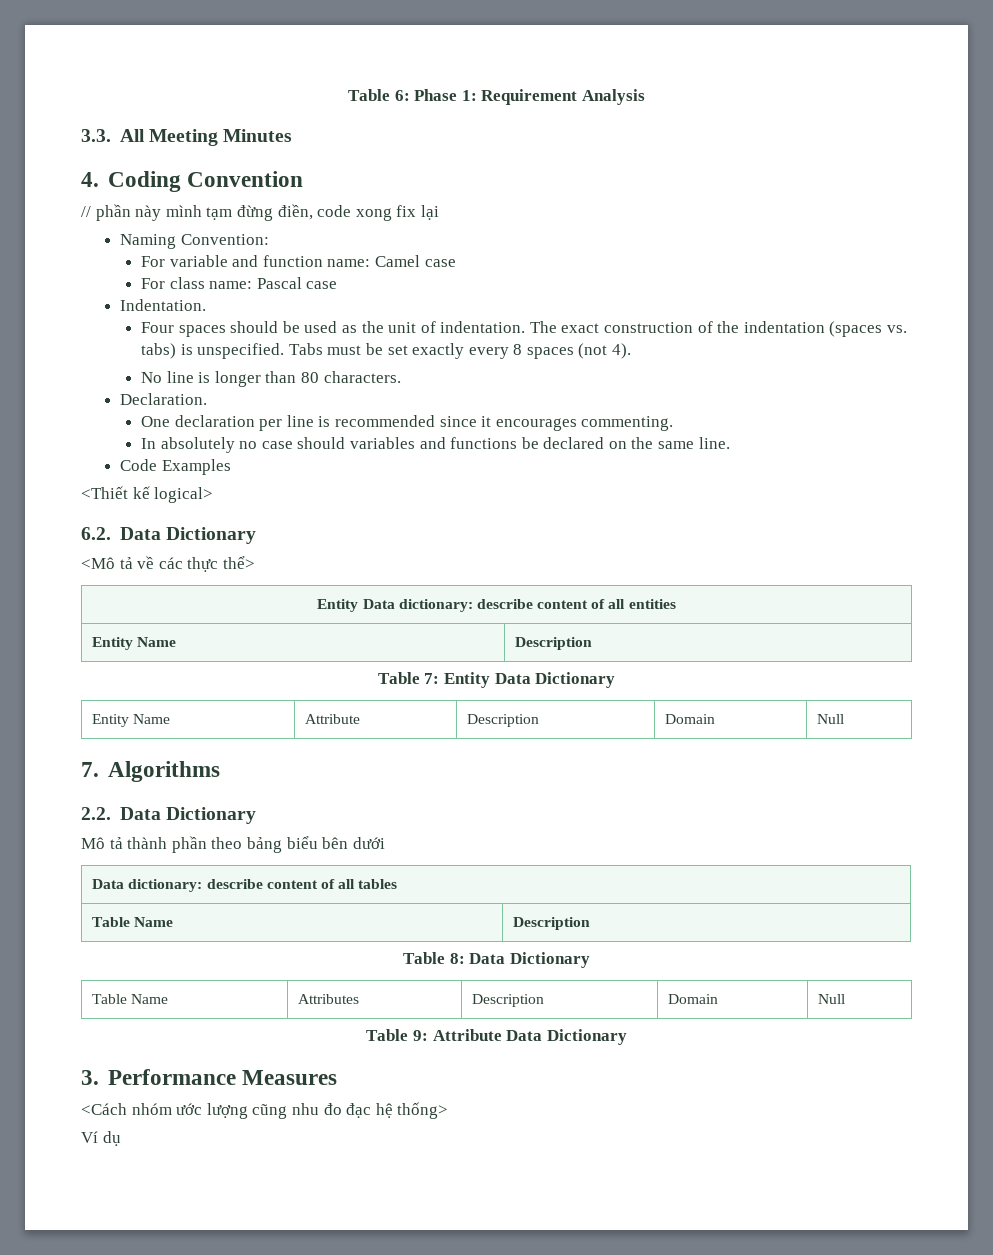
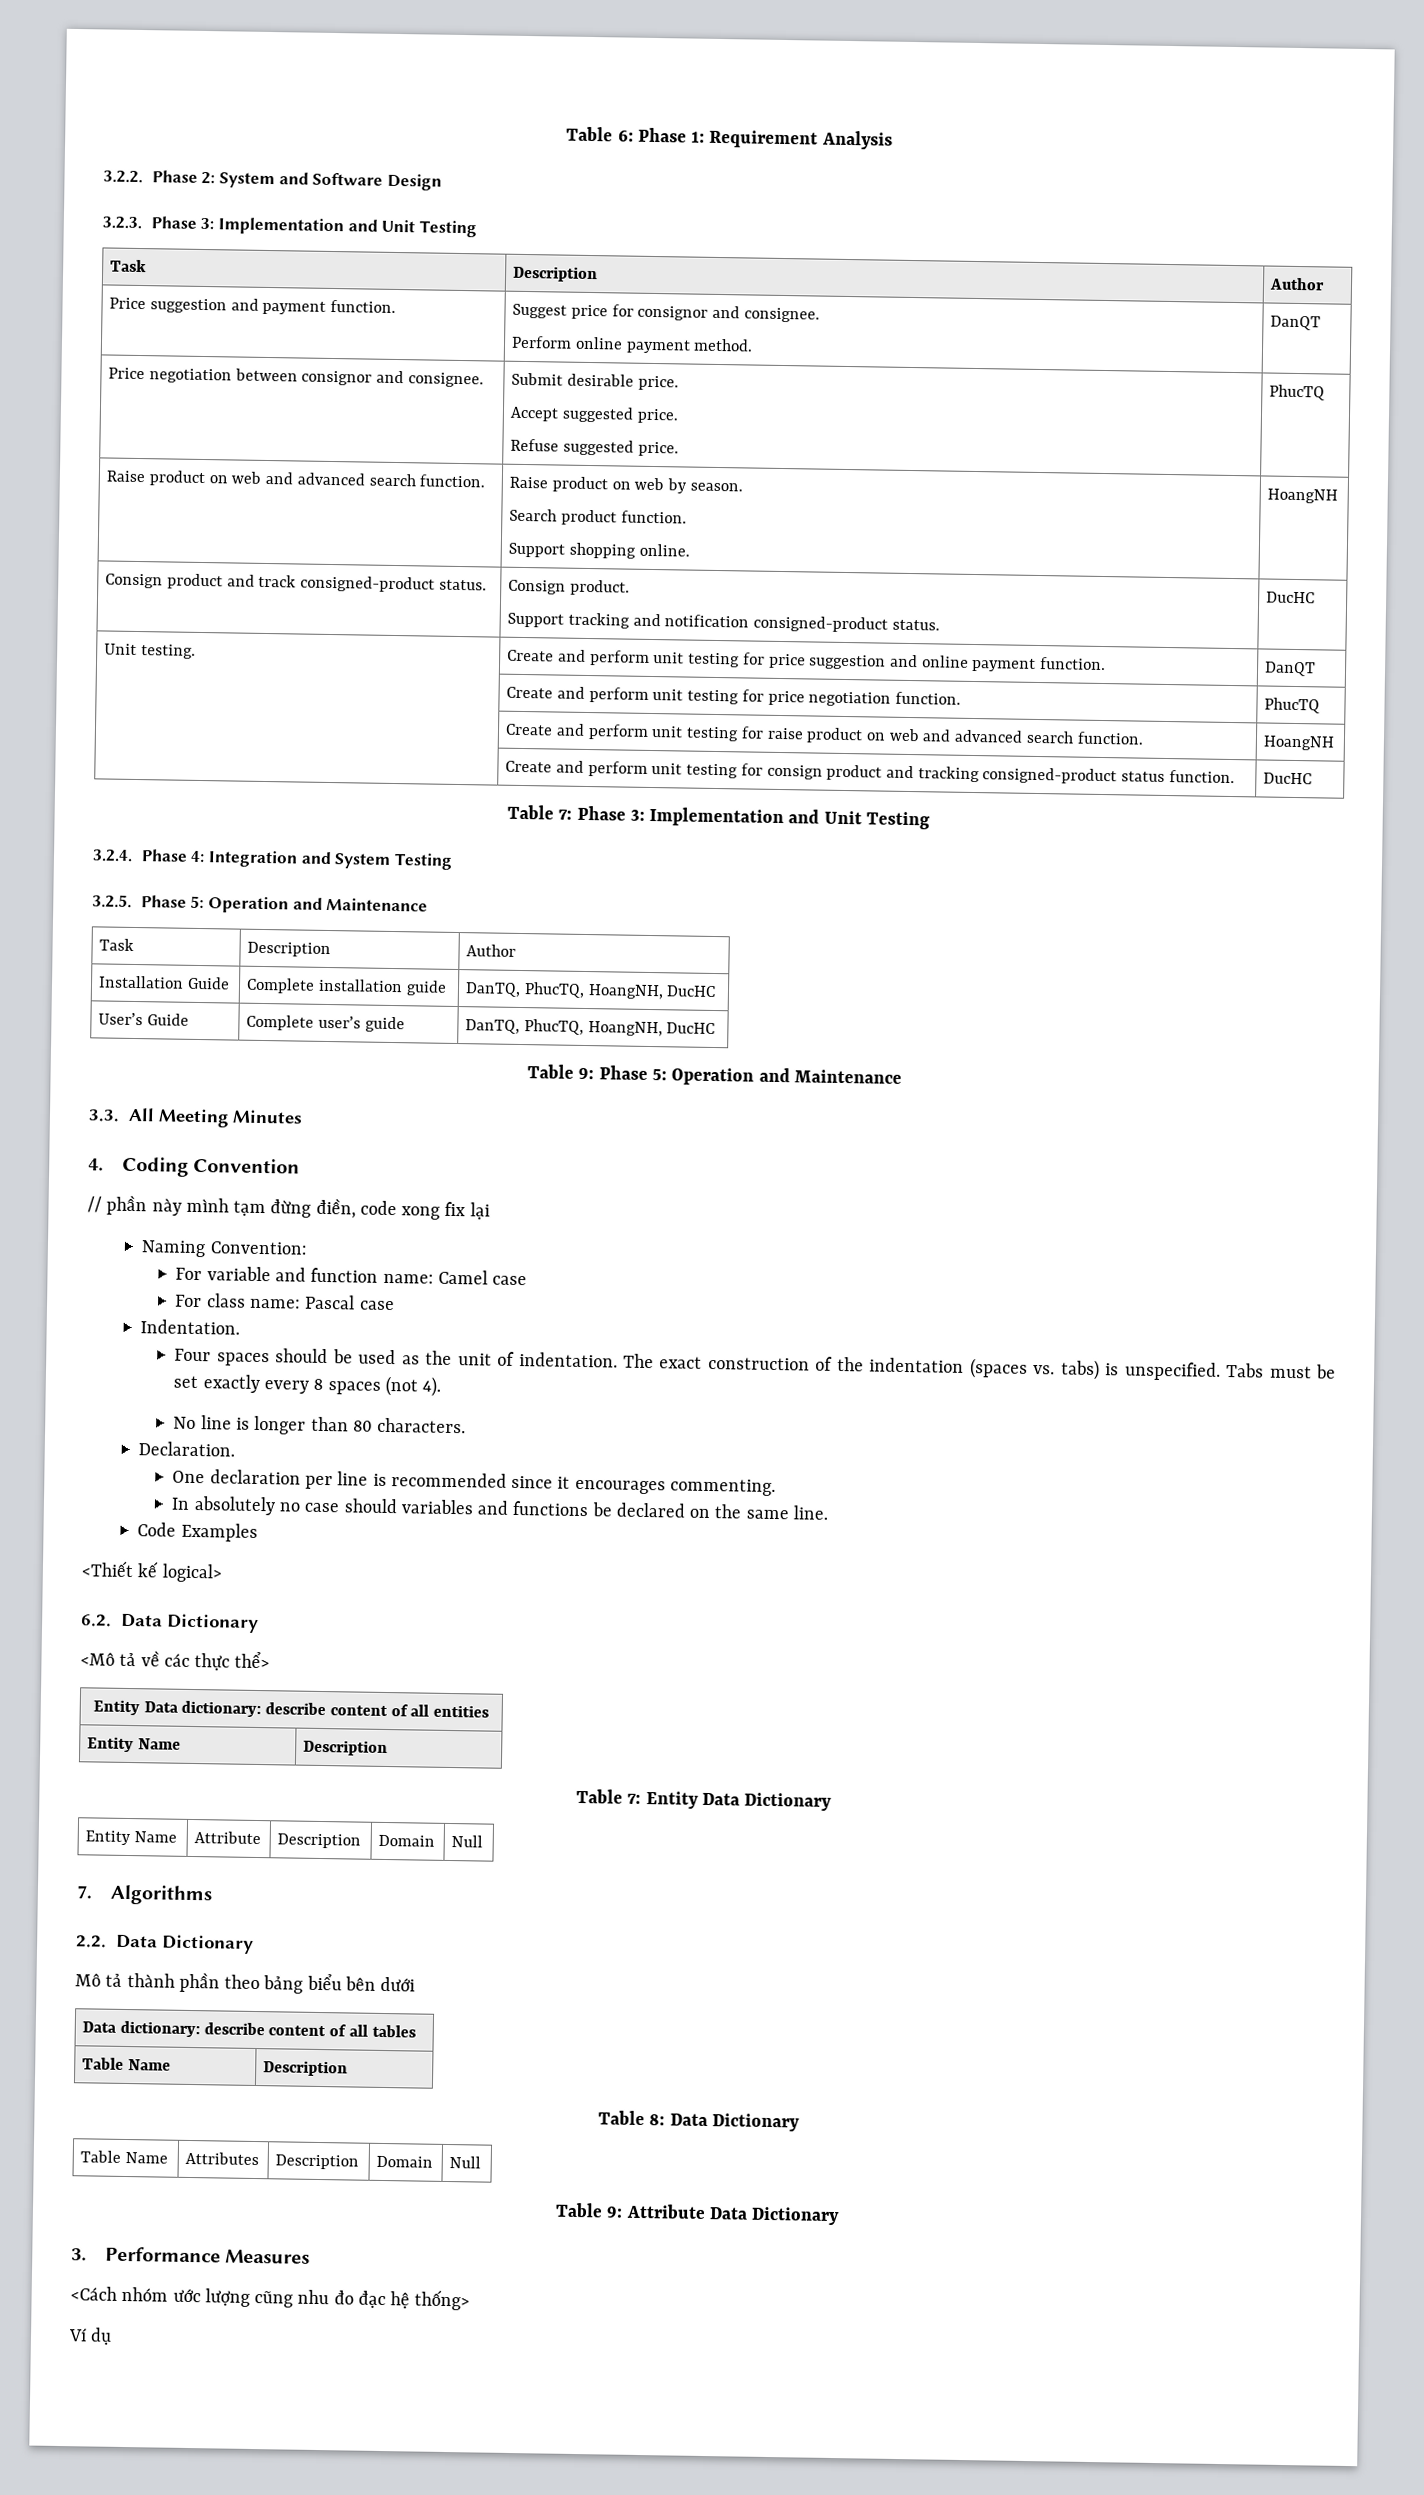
(645, 97) none -> [103,170,442,191] [102,216,477,238] [110,259,148,273] [512,265,599,283] [1269,277,1326,291] [109,297,397,315] [512,303,820,323] [511,335,754,354] [1270,315,1322,331] [108,367,484,388] [511,372,679,391] [510,406,679,424] [510,438,679,457] [1269,384,1326,401] [106,470,486,488] [509,476,743,494] [509,508,687,526] [508,542,690,559] [1267,488,1339,504] [105,573,487,593] [508,579,630,596] [507,612,940,633] [1266,591,1316,604] [104,643,196,659] [507,649,1107,672] [1264,661,1317,677] [506,686,962,707] [1264,697,1321,714] [505,723,1144,745] [1263,735,1336,751] [505,760,1235,785] [1263,772,1313,785] [507,804,930,830] [92,849,453,870] [92,894,429,914] [99,938,135,951] [247,941,332,958] [466,944,517,957] [98,975,230,990] [246,977,447,996] [465,982,717,1000] [98,1012,189,1026] [246,1014,405,1033] [465,1019,716,1037] [527,1064,902,1086] // 3.2.2. Phase 2: System and Software Design // 3.2.3. Phase 3: Implementation and Unit Testing // Task | Description | Author // Price suggestion and payment function. | Suggest price for consignor and consignee. // Perform online payment method. | DanQT // Price negotiation between consignor and consignee. | Submit desirable price. // Accept suggested price. // Refuse suggested price. | PhucTQ // Raise product on web and advanced search function. | Raise product on web by season. // Search product function. // Support shopping online. | HoangNH // Consign product and track consigned-product status. | Consign product. // Support tracking and notification consigned-product status. | DucHC // Unit testing. | Create and perform unit testing for price suggestion and online payment function. | DanQT // | Create and perform unit testing for price negotiation function. | PhucTQ // | Create and perform unit testing for raise product on web and advanced search function. | HoangNH // | Create and perform unit testing for consign product and tracking consigned-product status function. | DucHC // Table 7: Phase 3: Implementation and Unit Testing // 3.2.4. Phase 4: Integration and System Testing // 3.2.5. Phase 5: Operation and Maintenance // Task | Description | Author // Installation Guide | Complete installation guide | DanTQ, PhucTQ, HoangNH, DucHC // User’s Guide | Complete user’s guide | DanTQ, PhucTQ, HoangNH, DucHC // Table 9: Phase 5: Operation and Maintenance

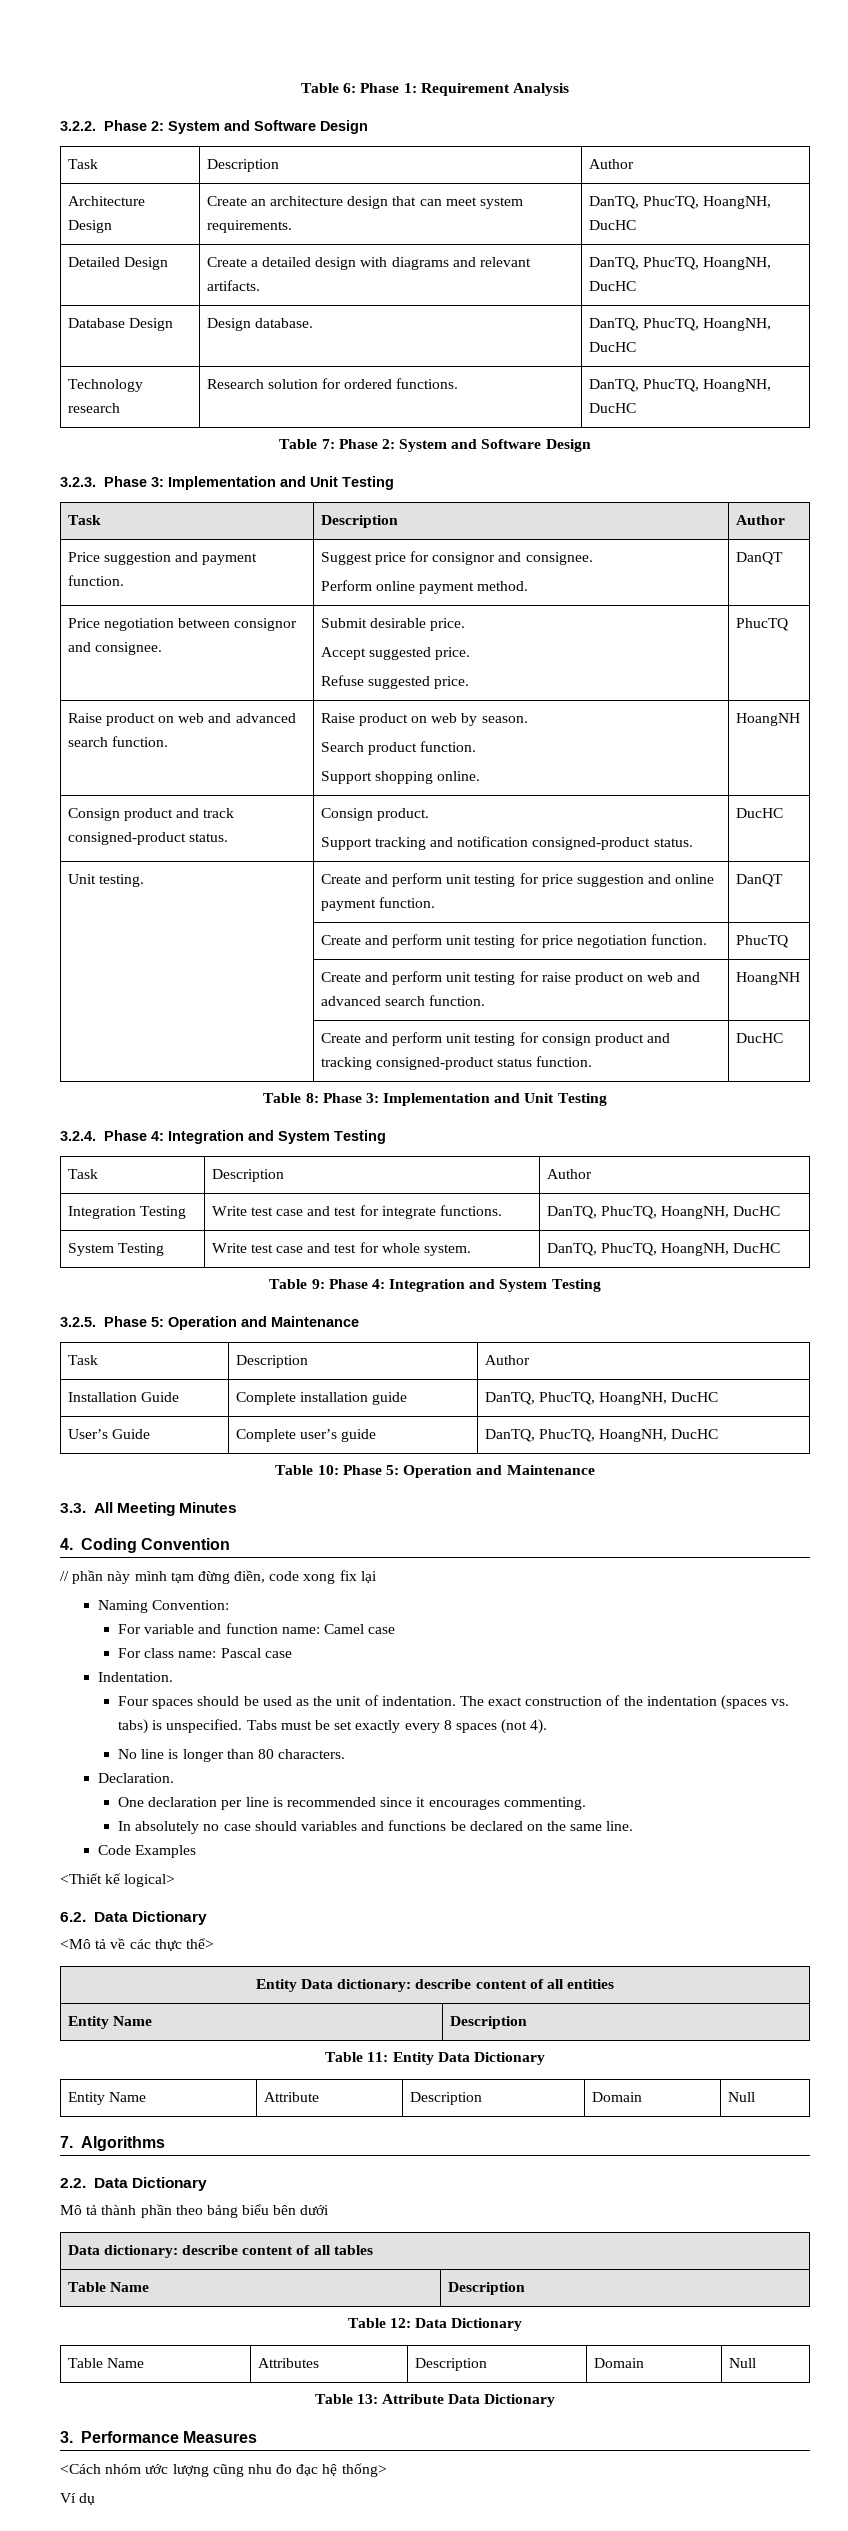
(442, 182) none -> [67,159,98,169] [206,159,279,172] [588,159,634,169] [67,196,145,206] [67,220,112,233] [206,196,523,209] [206,220,292,233] [588,196,771,209] [588,220,636,230] [67,257,168,270] [206,257,531,270] [206,280,260,291] [588,257,771,270] [588,281,636,291] [67,318,173,331] [206,318,313,331] [588,318,771,331] [588,342,636,352] [67,379,143,392] [67,403,120,413] [206,378,459,389] [588,379,771,392] [588,403,636,413] [279,439,591,452] // Task | Description | Author // Architecture Design | Create an architecture design that can meet system requirements. | DanTQ, PhucTQ, HoangNH, DucHC // Detailed Design | Create a detailed design with diagrams and relevant artifacts. | DanTQ, PhucTQ, HoangNH, DucHC // Database Design | Design database. | DanTQ, PhucTQ, HoangNH, DucHC // Technology research | Research solution for ordered functions. | DanTQ, PhucTQ, HoangNH, DucHC // Table 7: Phase 2: System and Software Design
[558,809,573,820] 7: -> [305,1093,319,1103] 8:
(453, 861) none -> [67,1169,98,1179] [211,1169,284,1182] [546,1169,592,1179] [67,1206,186,1219] [211,1205,502,1219] [546,1206,781,1219] [67,1243,164,1256] [211,1242,471,1256] [546,1243,781,1256] [269,1279,601,1292] // Task | Description | Author // Integration Testing | Write test case and test for integrate functions. | DanTQ, PhucTQ, HoangNH, DucHC // System Testing | Write test case and test for whole system. | DanTQ, PhucTQ, HoangNH, DucHC // Table 9: Phase 4: Integration and System Testing
[578,1067,595,1080] 9: -> [317,1465,339,1475] 10:
[627,1793,642,1804] 7: -> [367,2052,389,2062] 11:
[649,2114,666,2126] 8: -> [389,2318,411,2328] 12:
[606,2206,624,2218] 9: -> [356,2394,378,2404] 13:

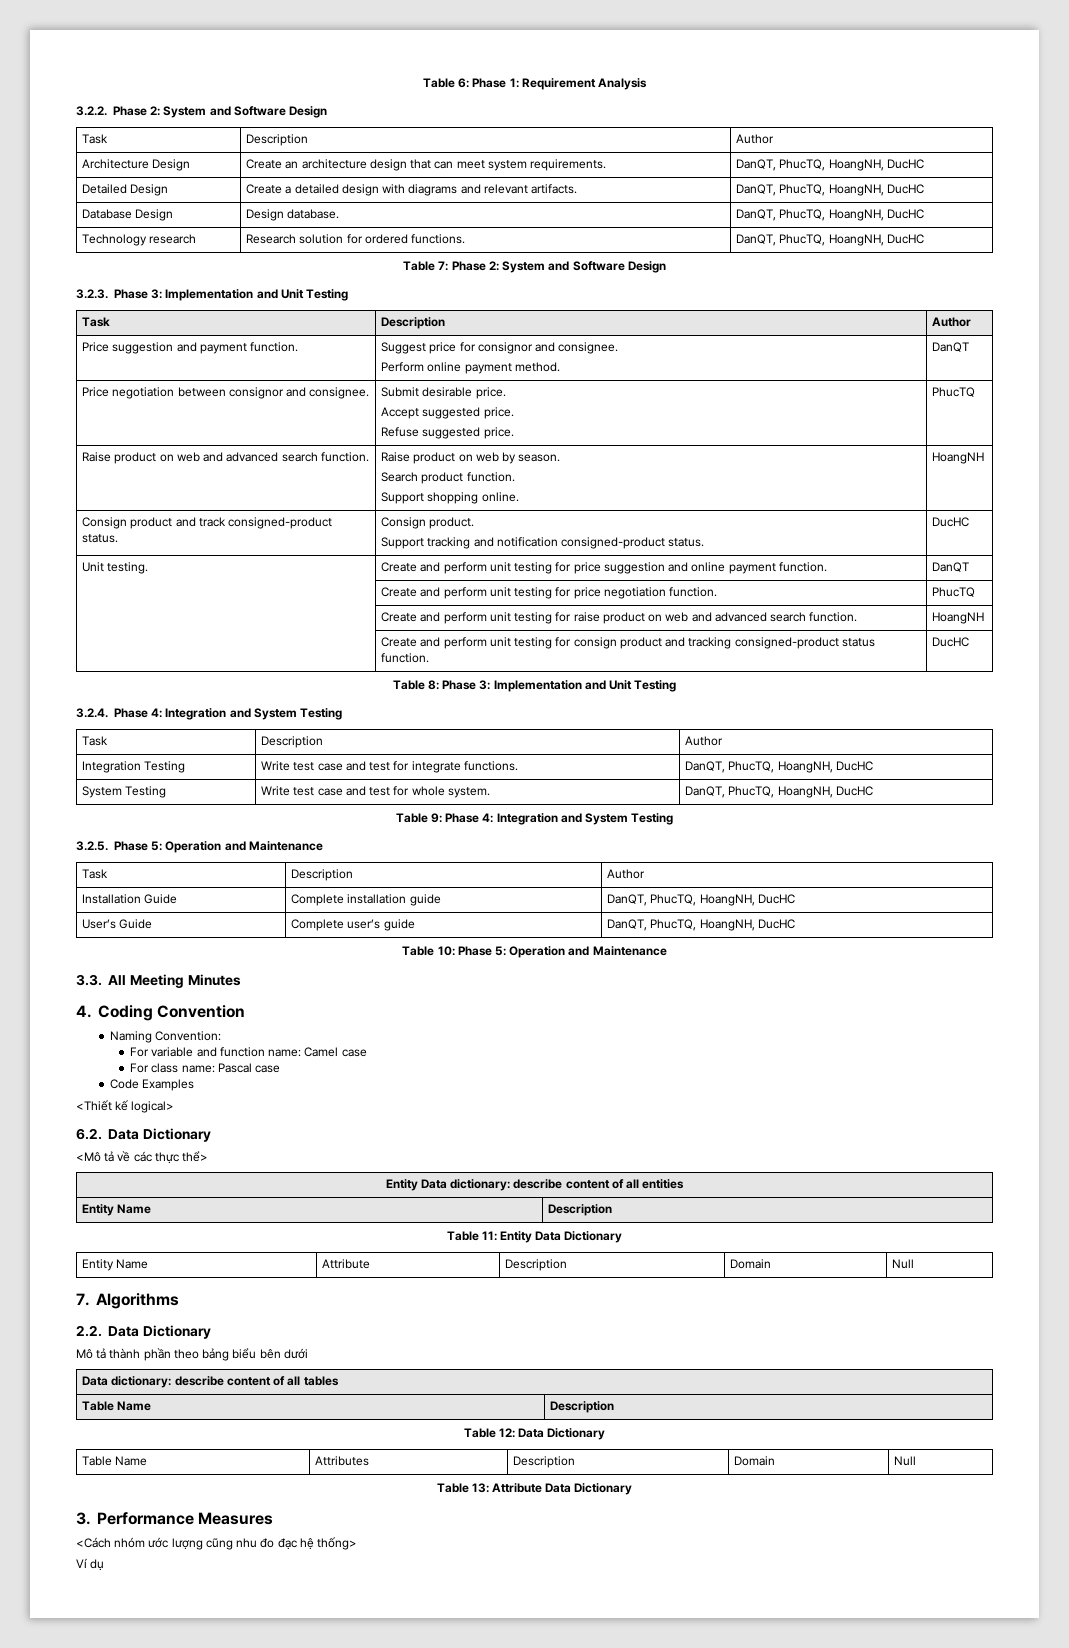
[588,196,639,209] DanTQ, -> [736,159,777,171] DanQT,
[588,257,639,270] DanTQ, -> [736,184,777,196] DanQT,
[588,318,639,331] DanTQ, -> [736,209,777,221] DanQT,
[588,379,639,392] DanTQ, -> [736,234,777,246] DanQT,
[546,1206,597,1219] DanTQ, -> [685,761,726,773] DanQT,
[546,1243,597,1256] DanTQ, -> [685,786,726,798] DanQT,
[484,1392,535,1405] DanTQ, -> [607,894,648,906] DanQT,
[484,1429,535,1442] DanTQ, -> [607,919,648,931] DanQT,
[60,1570,377,1584] // // phần này mình tạm đừng điền, code xong fix lại -> (246, 1011) none
[97,1672,173,1682] [118,1695,790,1710] [118,1719,548,1734] [118,1749,346,1762] [97,1773,174,1783] [118,1797,586,1810] [118,1820,634,1834] // Indentation. // Four spaces should be used as the unit of indentation. The exact construction of the indentation (spaces vs. tabs) is unspecified. Tabs must be set exactly every 8 spaces (not 4). // No line is longer than 80 characters. // Declaration. // One declaration per line is recommended since it encourages commenting. // In absolutely no case should variables and functions be declared on the same line. -> (281, 1069) none

